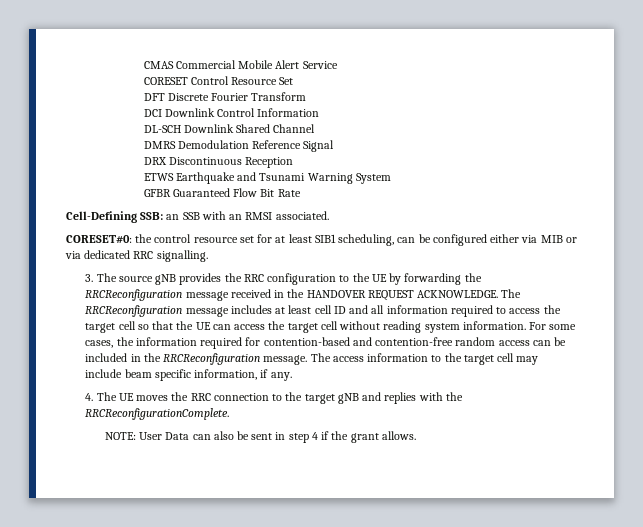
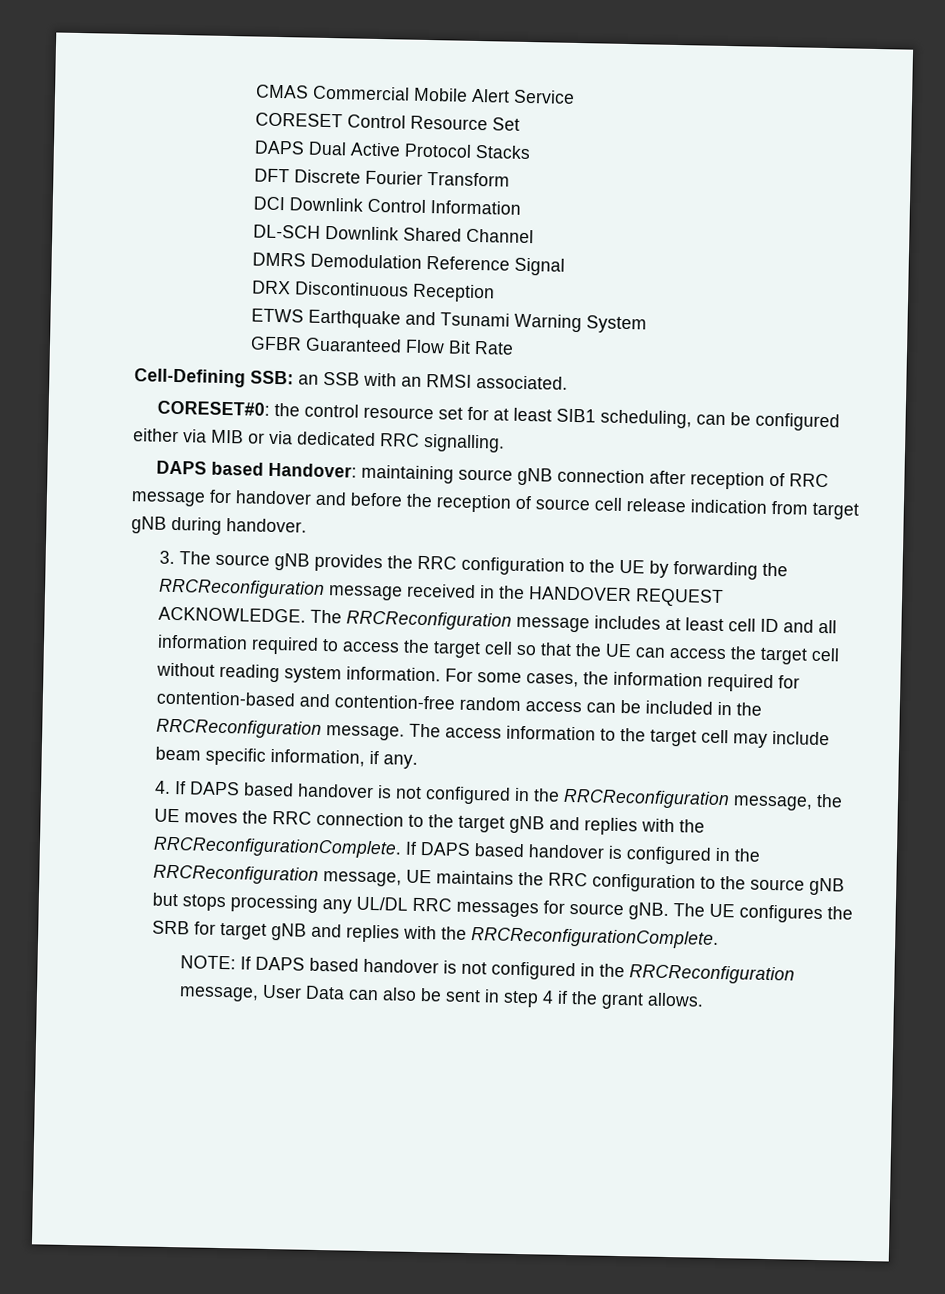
(294, 81) none -> [254,140,532,160] // DAPS Dual Active Protocol Stacks
(208, 256) none -> [155,460,829,490] [131,489,859,520] [131,516,307,535] // DAPS based Handover: maintaining source gNB connection after reception of RRC message for handover and before the reception of source cell release indication from target gNB during handover.
[96,392,117,401] The -> [174,781,844,811] If DAPS based handover is not configured in the RRCReconfiguration message, the
[104,432,136,440] // NOTE: -> [405,841,762,865] [153,864,846,896] [152,892,854,924] [152,920,720,950] [180,955,796,985] [179,986,260,1002] If DAPS based handover is configured in the RRCReconfiguration message, UE maintains the RRC configuration to the source gNB but stops processing any UL/DL RRC messages for source gNB. The UE configures the SRB for target gNB and replies with the RRCReconfigurationComplete. // NOTE: If DAPS based handover is not configured in the RRCReconfiguration message,

